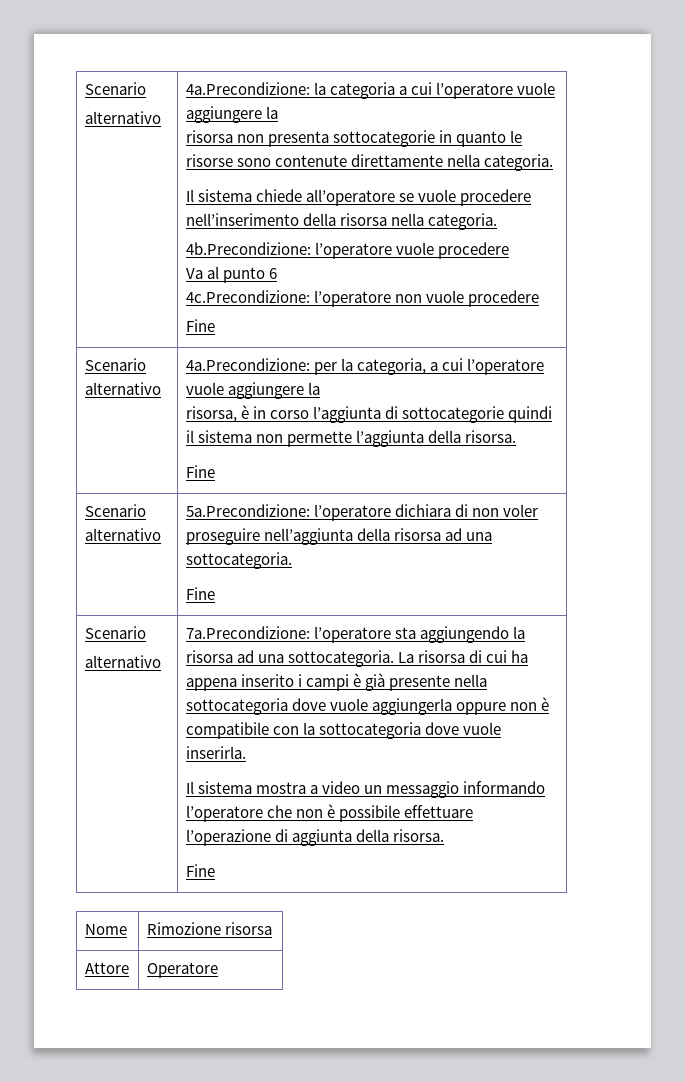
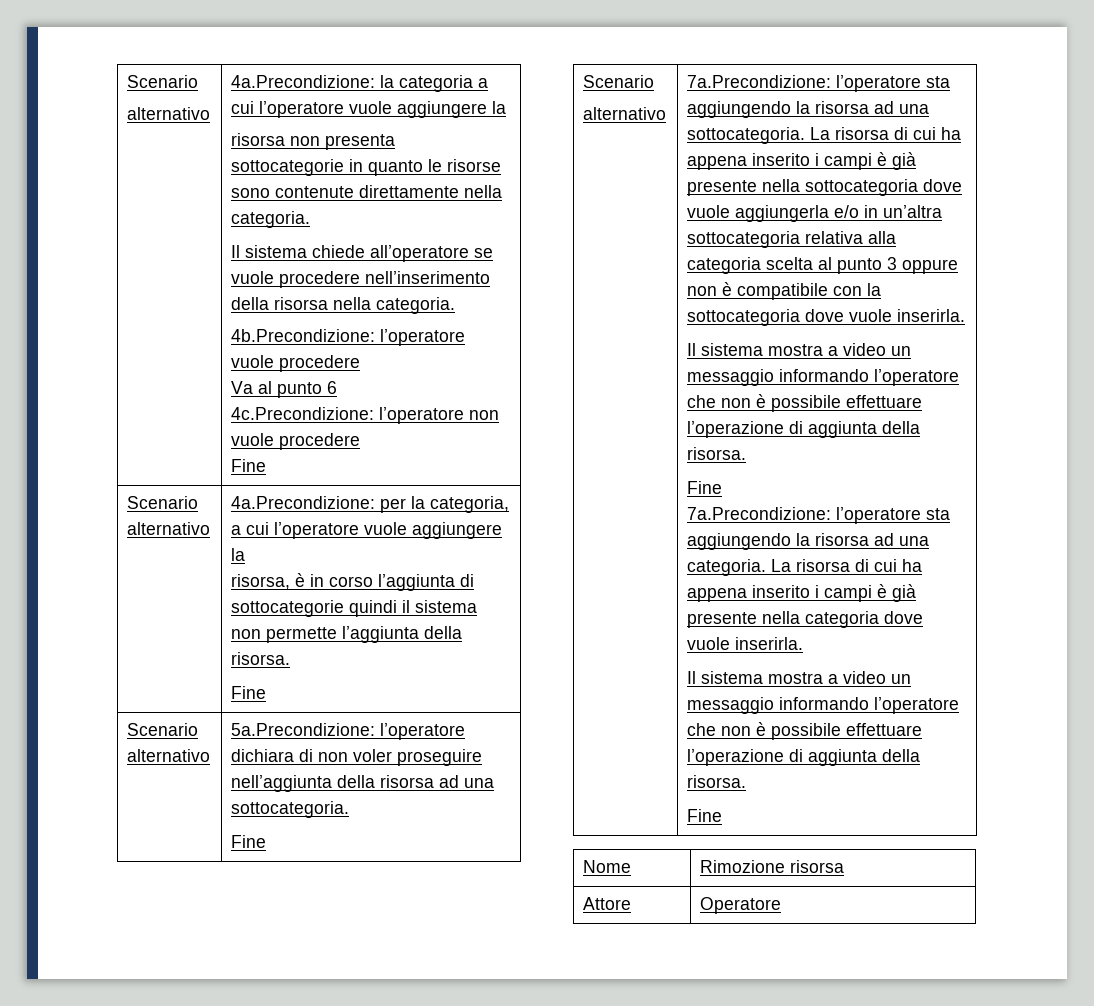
(452, 706) none -> [833,205,942,218] [686,231,896,248] [686,257,897,274] e/o in un’altra sottocategoria relativa alla categoria scelta al punto 3
(215, 870) none -> [686,507,950,524] [686,533,929,550] [686,559,922,576] [686,584,916,602] [686,611,923,628] [686,637,803,650] [686,671,911,684] [686,697,959,714] [686,722,922,740] [686,749,920,766] [686,775,746,788] [686,809,722,822] // 7a.Precondizione: l’operatore sta aggiungendo la risorsa ad una categoria. La risorsa di cui ha appena inserito i campi è già presente nella categoria dove vuole inserirla. // Il sistema mostra a video un messaggio informando l’operatore che non è possibile effettuare l’operazione di aggiunta della risorsa. // Fine

